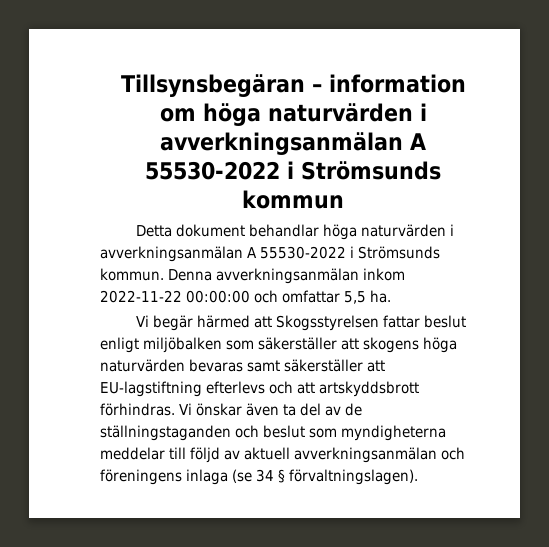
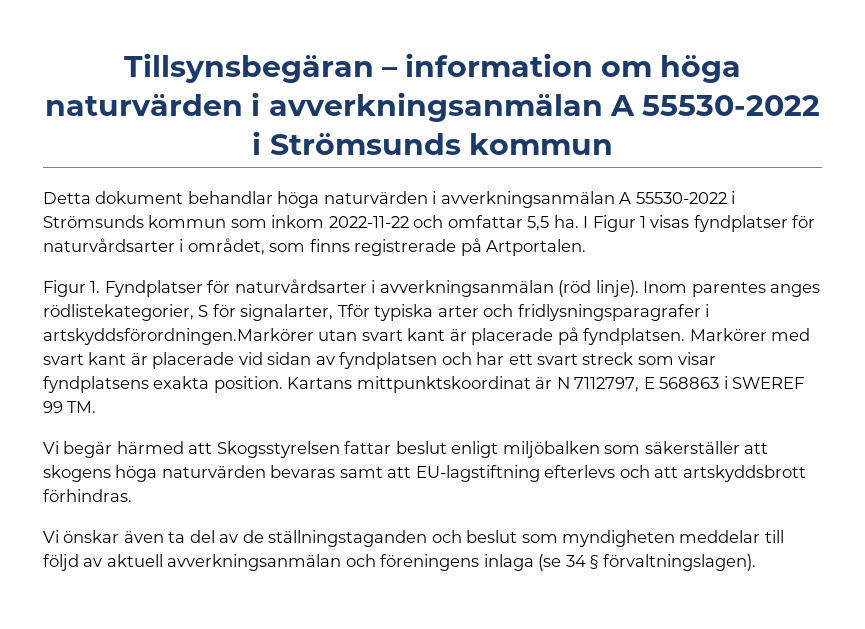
[100,268,359,284] kommun. Denna avverkningsanmälan -> [148,215,267,228] kommun som
[186,290,250,303] 00:00:00 -> (409, 222) none
(391, 296) none -> [583,215,816,232] [43,238,587,256] [43,279,821,297] [43,304,710,321] [43,327,811,345] [43,352,717,369] [43,376,805,393] [43,401,97,413] I Figur 1 visas fyndplatser för naturvårdsarter i området, som finns registrerade på Artportalen. // Figur 1. Fyndplatser för naturvårdsarter i avverkningsanmälan (röd linje). Inom parentes anges rödlistekategorier, S för signalarter, Tför typiska arter och fridlysningsparagrafer i artskyddsförordningen.Markörer utan svart kant är placerade på fyndplatsen. Markörer med svart kant är placerade vid sidan av fyndplatsen och har ett svart streck som visar fyndplatsens exakta position. Kartans mittpunktskoordinat är N 7112797, E 568863 i SWEREF 99 TM.
[284,359,363,372] säkerställer -> (383, 472) none
(175, 409) none -> (132, 495) //
[341,425,446,441] myndigheterna -> [562,530,676,547] myndigheten

